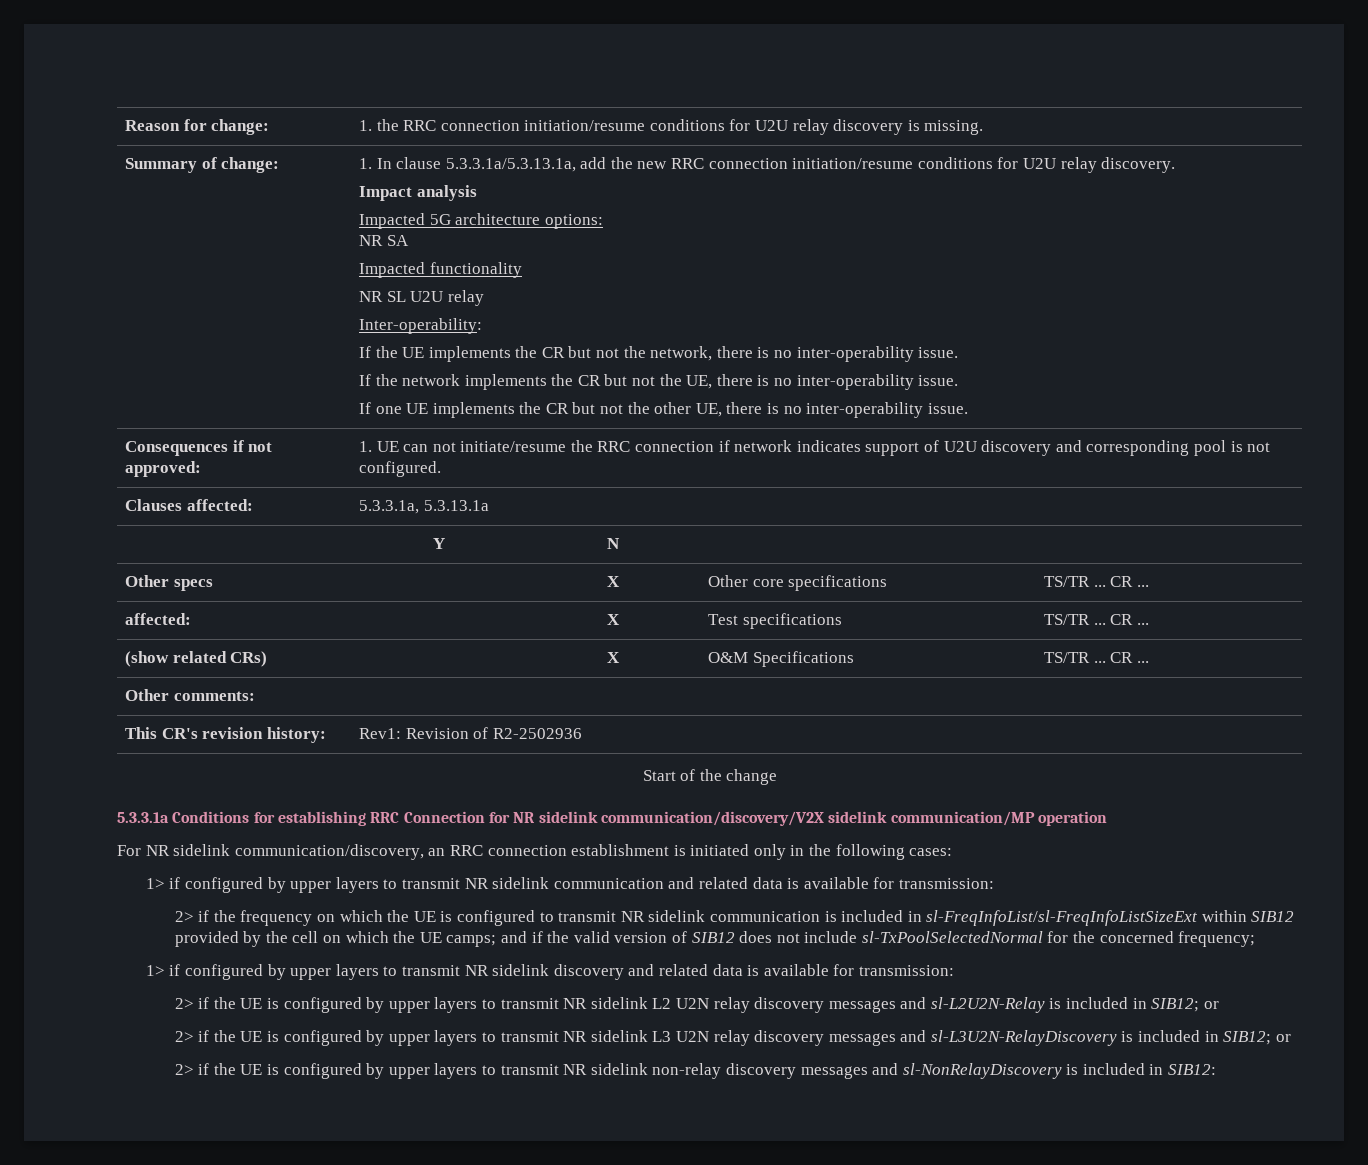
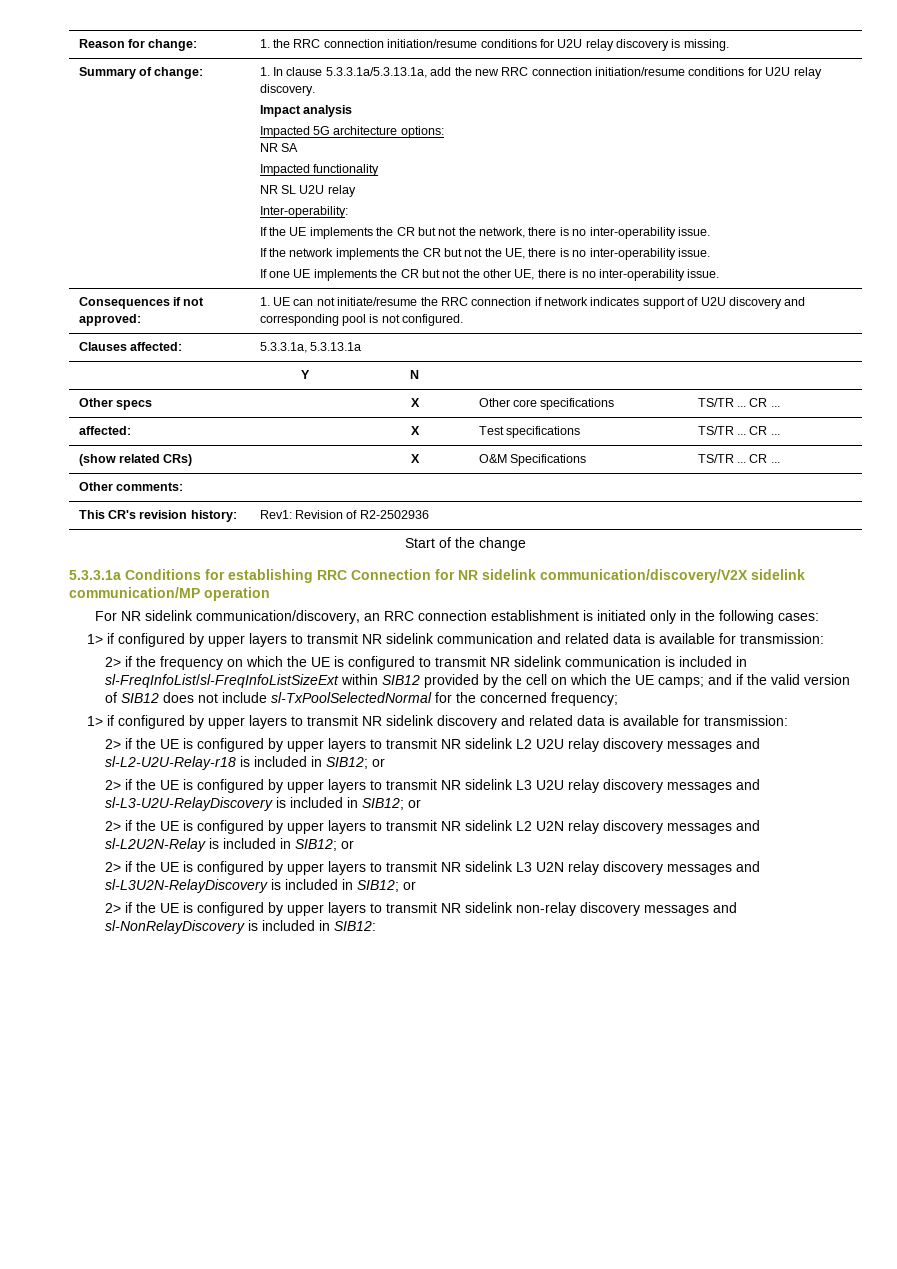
(954, 970) none -> [105,738,761,752] [105,756,386,770] [105,779,761,793] [105,797,422,811] // 2> if the UE is configured by upper layers to transmit NR sidelink L2 U2U relay discovery messages and sl-L2-U2U-Relay-r18 is included in SIB12; or // 2> if the UE is configured by upper layers to transmit NR sidelink L3 U2U relay discovery messages and sl-L3-U2U-RelayDiscovery is included in SIB12; or

